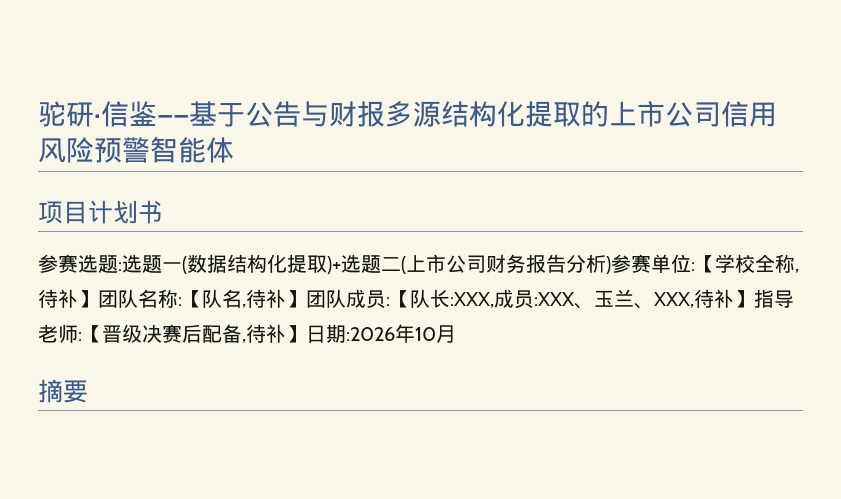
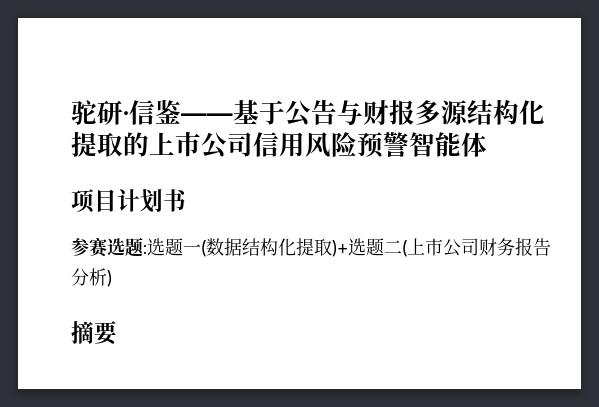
[611,254,799,273] [38,289,794,309] [38,324,456,343] 参赛单位:【学校全称,待补】团队名称:【队名,待补】团队成员:【队长:XXX,成员:XXX、玉兰、XXX,待补】指导老师:【晋级决赛后配备,待补】日期:2026年10月 -> (112, 278) none

